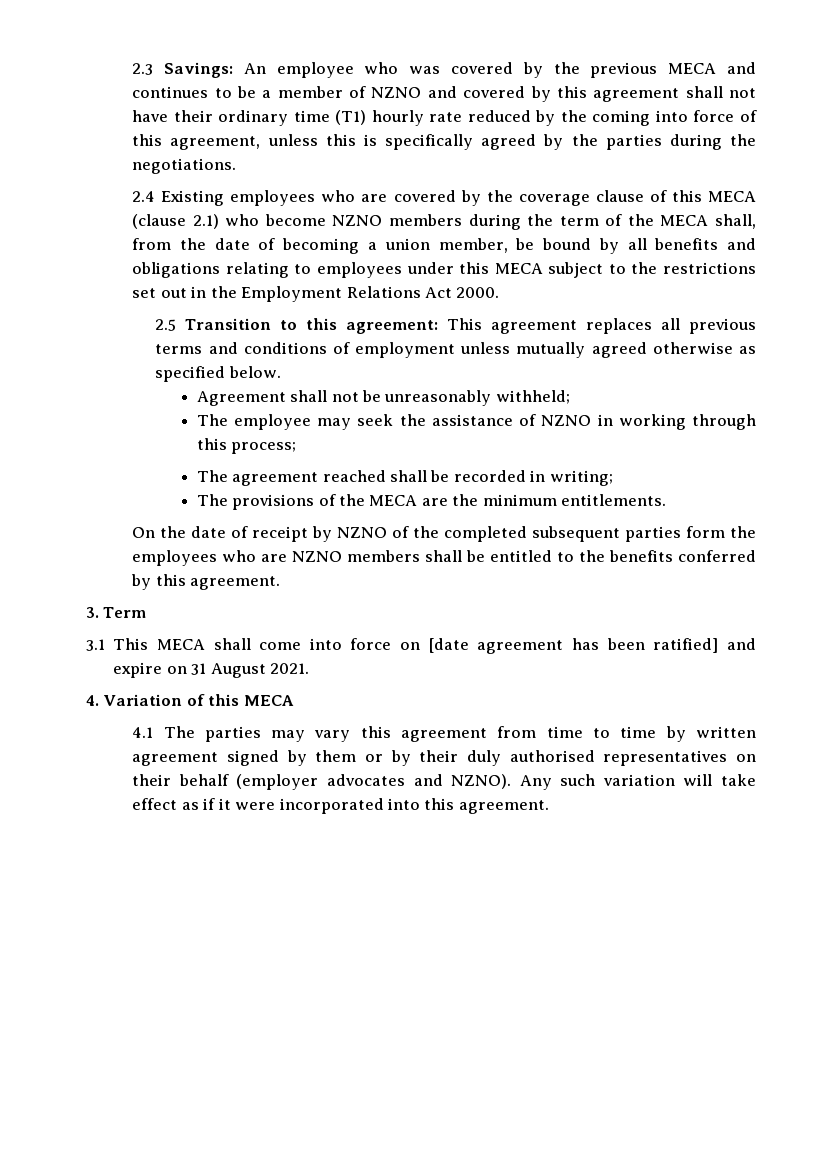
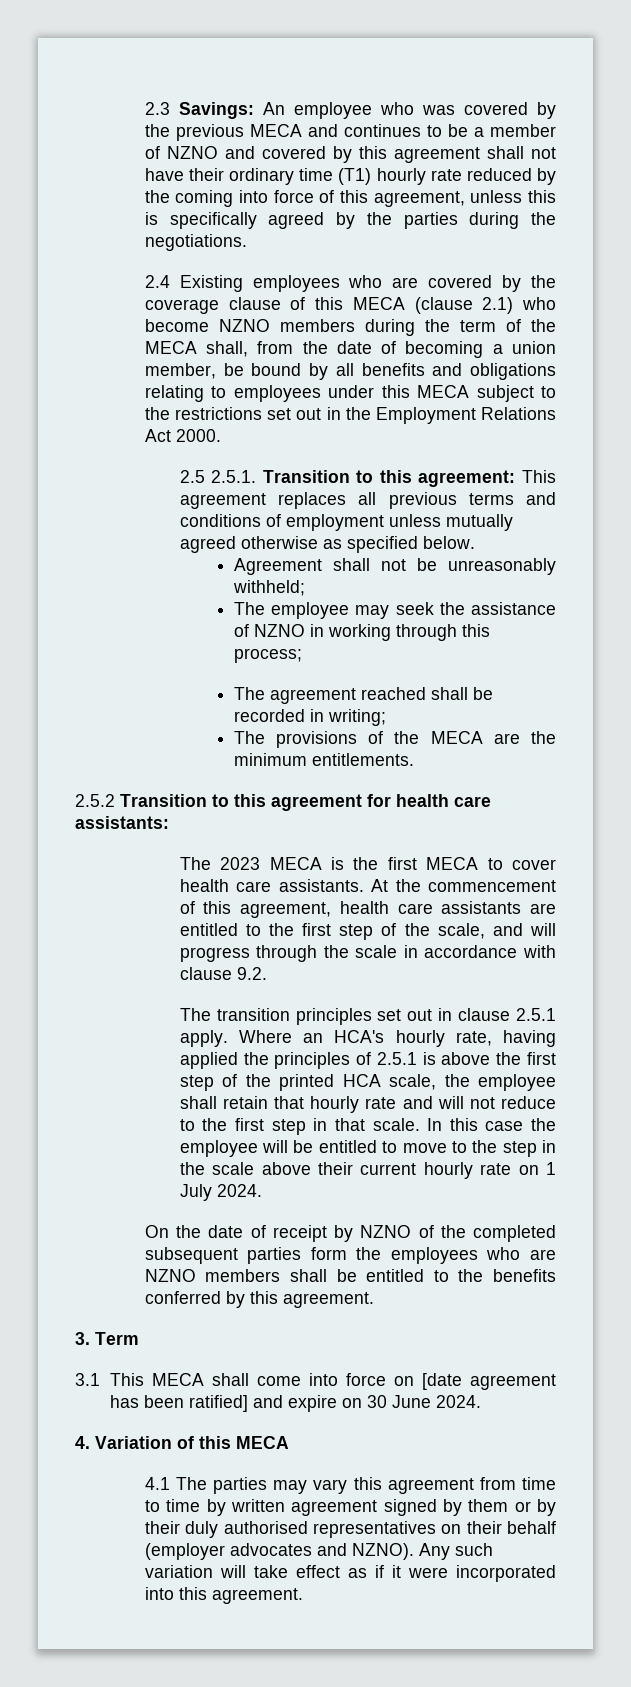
(177, 325) none -> [211,470,257,483] 2.5.1.
(667, 500) none -> [75,794,491,811] [75,816,169,829] [179,857,557,870] [179,879,556,892] [179,901,556,918] [179,923,556,940] [179,945,556,962] [179,967,267,980] [179,1008,556,1025] [179,1030,556,1047] [179,1052,557,1069] [179,1074,556,1091] [179,1096,557,1113] [179,1118,557,1135] [179,1140,557,1157] [179,1162,557,1179] [179,1184,262,1201] // 2.5.2 Transition to this agreement for health care assistants: // The 2023 MECA is the first MECA to cover health care assistants. At the commencement of this agreement, health care assistants are entitled to the first step of the scale, and will progress through the scale in accordance with clause 9.2. // The transition principles set out in clause 2.5.1 apply. Where an HCA's hourly rate, having applied the principles of 2.5.1 is above the first step of the printed HCA scale, the employee shall retain that hourly rate and will not reduce to the first step in that scale. In this case the employee will be entitled to move to the step in the scale above their current hourly rate on 1 July 2024.
[191,663,310,678] 31 August 2021. -> [366,1395,481,1408] 30 June 2024.

